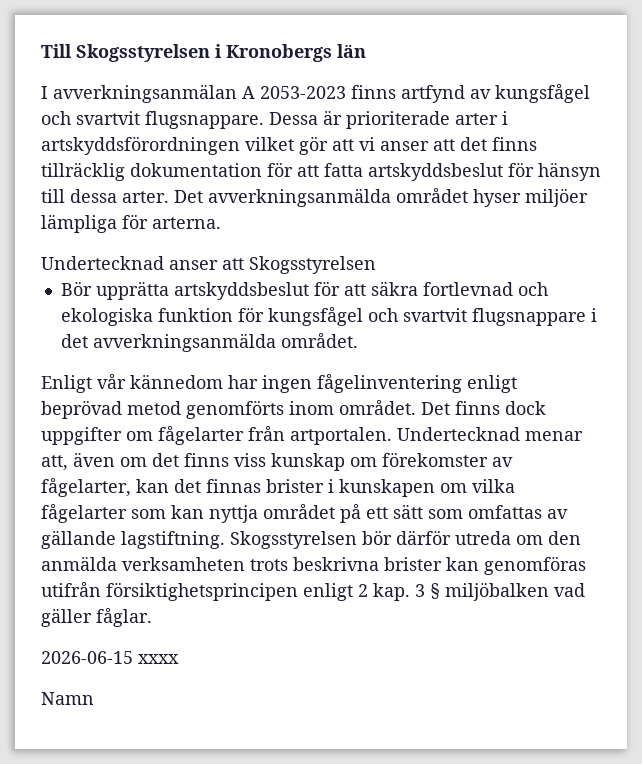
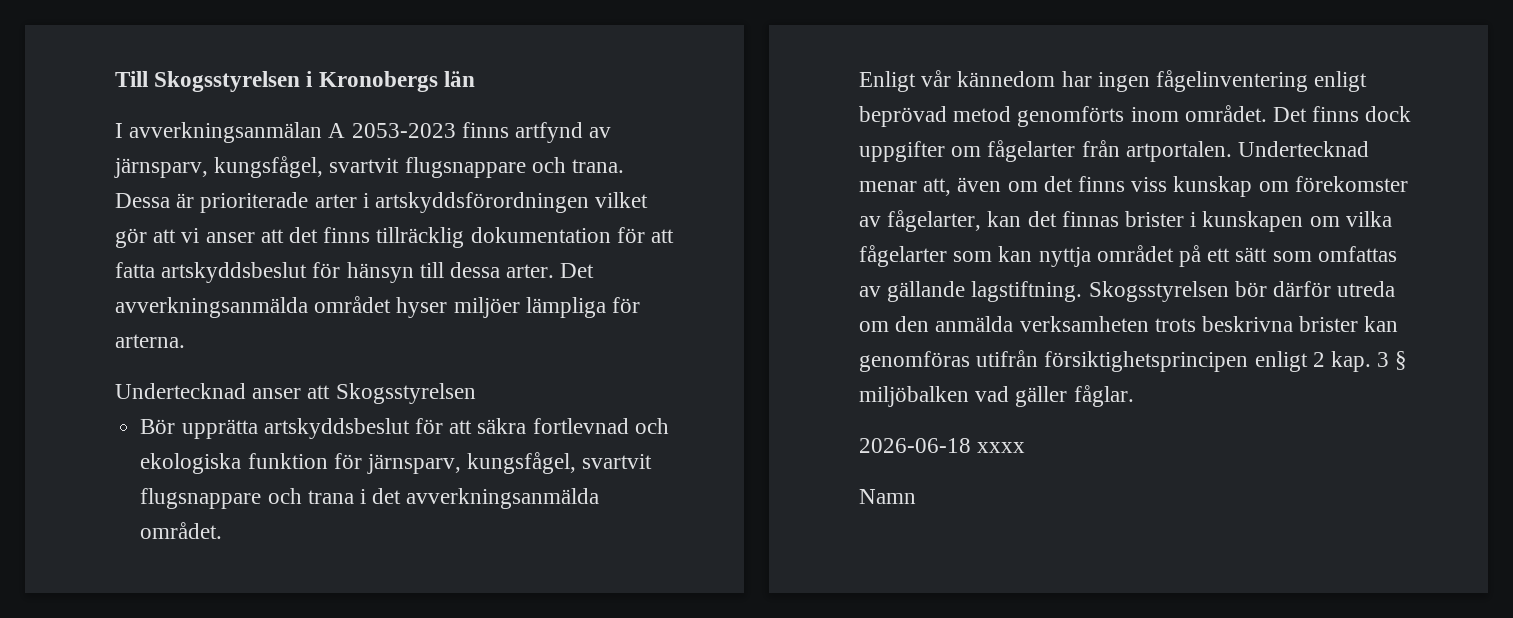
[495,84,590,103] [41,111,264,129] kungsfågel och svartvit flugsnappare. -> [114,156,625,178] järnsparv, kungsfågel, svartvit flugsnappare och trana.
[267,307,586,326] kungsfågel och svartvit flugsnappare -> [366,452,653,474] [140,488,354,509] järnsparv, kungsfågel, svartvit flugsnappare och trana
[41,651,133,664] 2026-06-15 -> [859,438,971,453] 2026-06-18

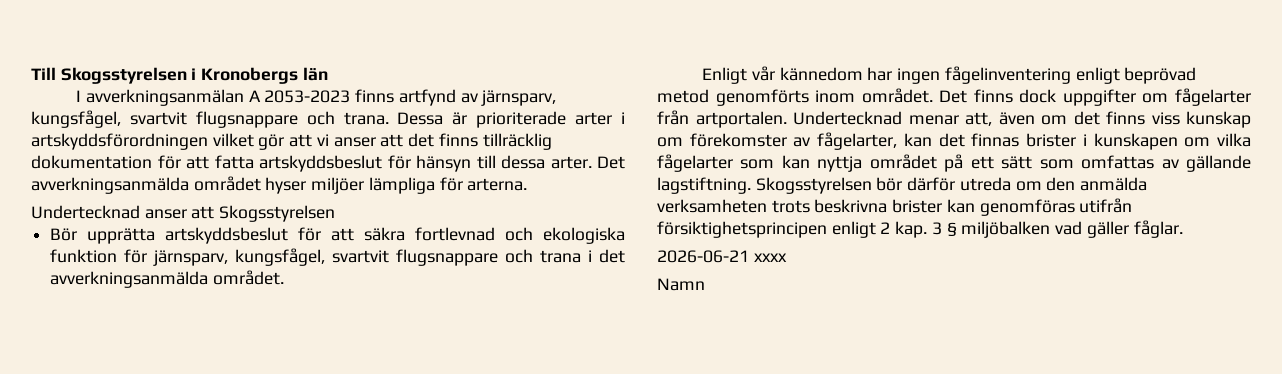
[859,438,971,453] 2026-06-18 -> [657,250,749,263] 2026-06-21

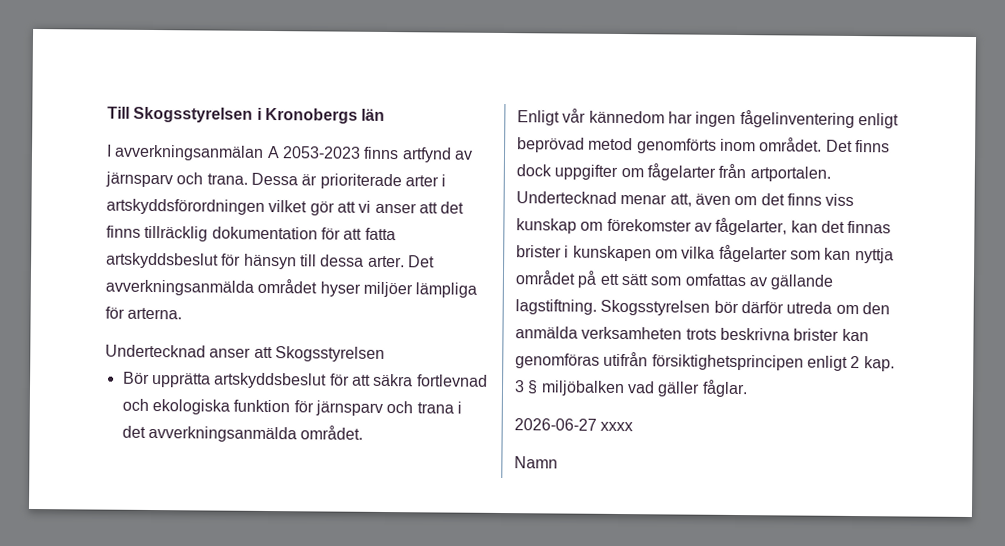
[481,90,557,106] [31,110,298,128] järnsparv, kungsfågel, svartvit flugsnappare -> [105,171,173,188] järnsparv
[153,248,499,266] järnsparv, kungsfågel, svartvit flugsnappare -> [314,400,383,416] järnsparv
[657,250,749,263] 2026-06-21 -> [514,418,597,431] 2026-06-27

